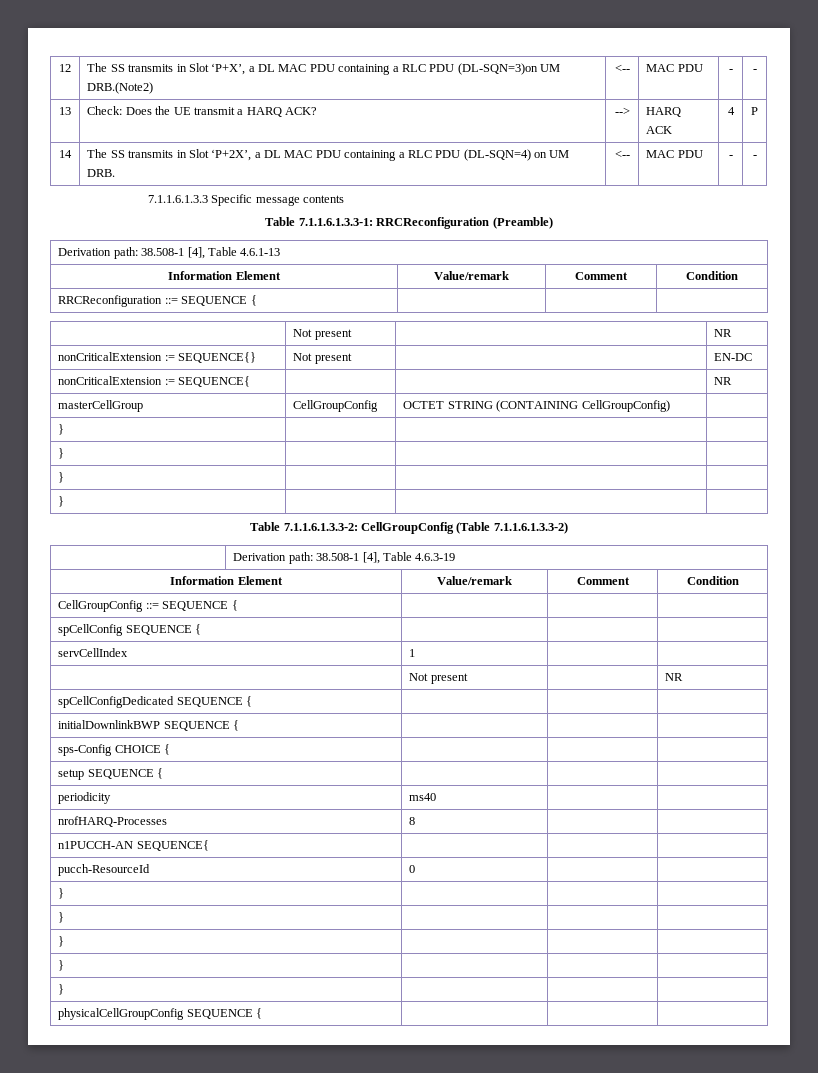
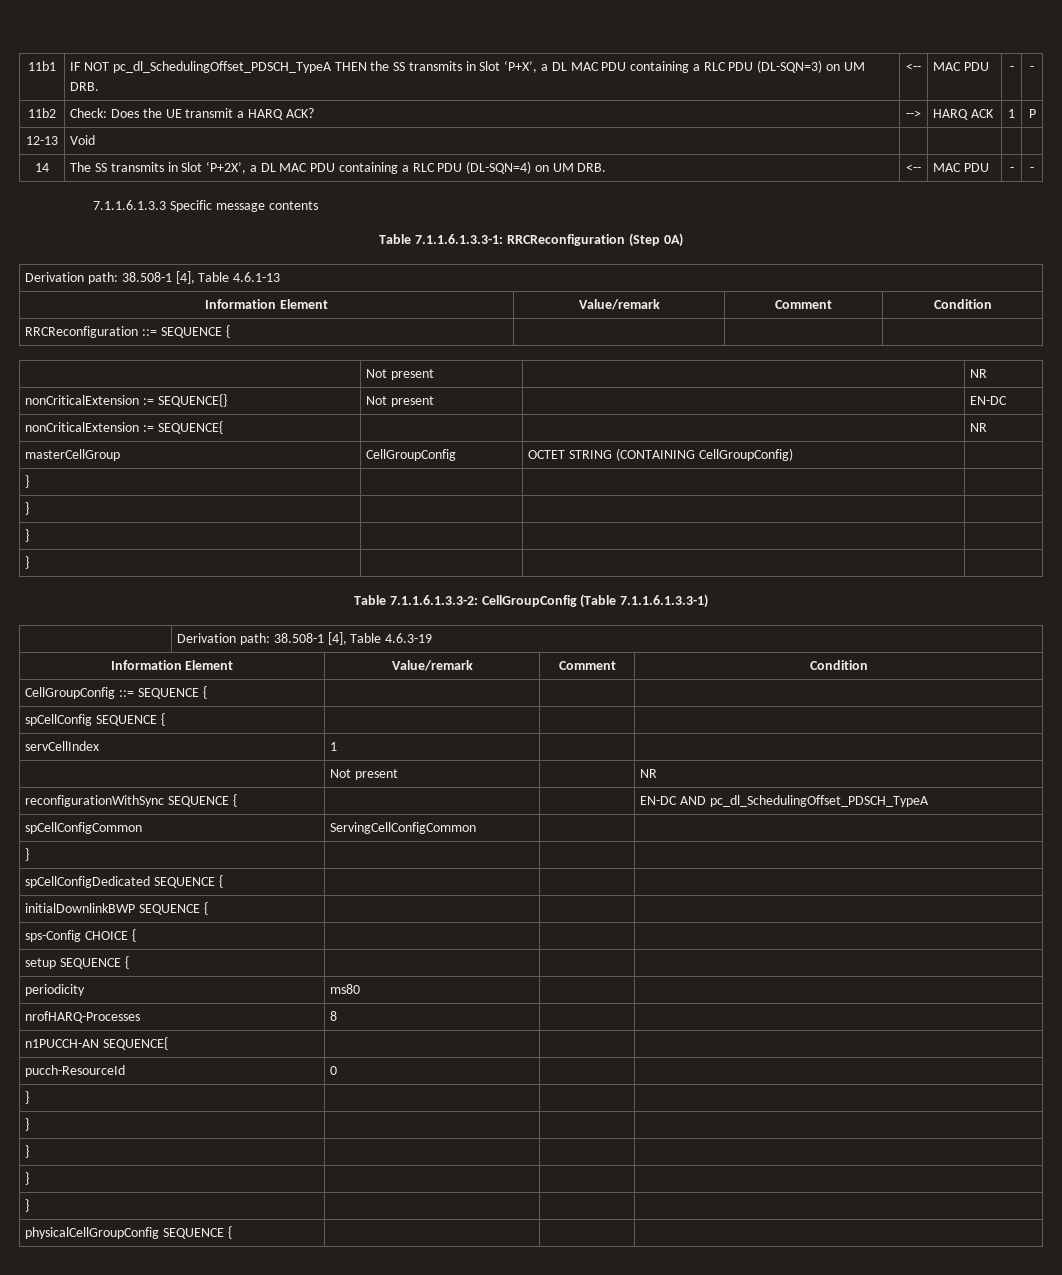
[59,64,71,72] [87,63,108,72] 12 | The -> [28,61,56,71] [70,61,390,73] 11b1 | IF NOT pc_dl_SchedulingOffset_PDSCH_TypeA THEN the
[457,63,561,75] [87,82,154,94] [614,64,630,72] [646,64,703,72] [728,69,733,72] [752,69,757,72] [59,107,71,115] (DL-SQN=3)on UM DRB.(Note2) | <-- | MAC PDU | - | - // 13 -> [757,60,865,73] [70,82,100,91] [906,63,921,71] [933,62,990,71] [1009,66,1014,71] [1030,66,1034,71] [28,108,56,118] (DL-SQN=3) on UM DRB. | <-- | MAC PDU | - | - // 11b2
[727,107,735,115] 4 -> [1008,109,1015,118] 1
(758, 111) none -> [26,136,58,145] [70,135,96,145] // 12-13 | Void | | | |
[492,217,553,229] (Preamble) -> [628,233,683,247] (Step 0A)
[493,522,568,534] 7.1.1.6.1.3.3-2) -> [620,594,709,608] 7.1.1.6.1.3.3-1)
(684, 677) none -> [25,794,237,807] [640,795,929,807] [25,822,143,834] [330,822,477,834] [25,848,30,861] // reconfigurationWithSync SEQUENCE { | | | EN-DC AND pc_dl_SchedulingOffset_PDSCH_TypeA // spCellConfigCommon | ServingCellConfigCommon | | // } | | |
[409,793,437,801] ms40 -> [330,984,361,994] ms80

